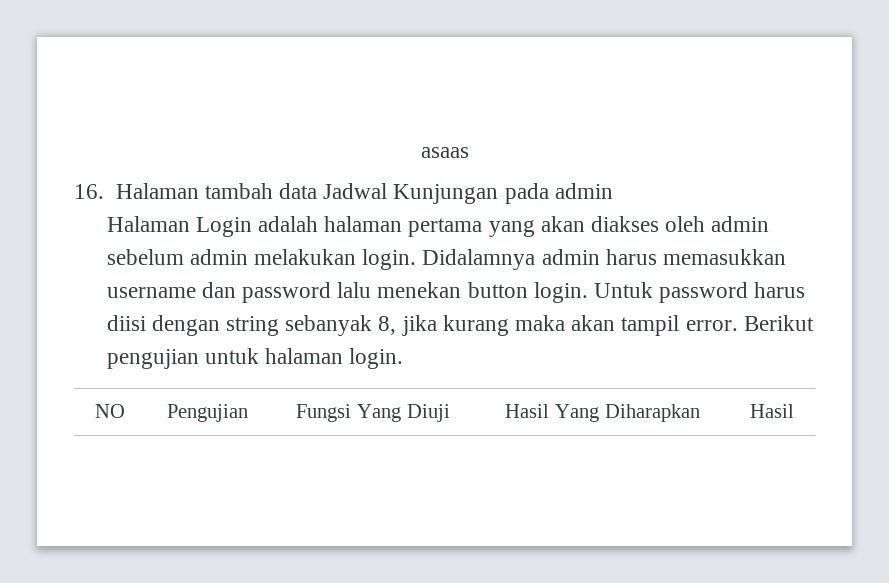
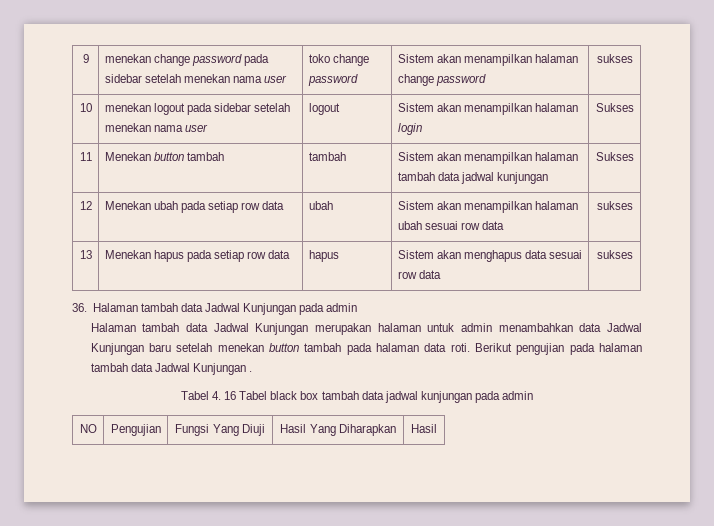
[420,147,469,158] [74,184,104,199] asaas // 16. -> [82,54,89,63] [104,54,269,66] [104,74,288,83] [308,54,369,66] [307,74,358,86] [397,54,578,66] [397,74,486,86] [596,54,633,63] [79,103,92,112] [104,103,291,115] [104,123,208,132] [308,103,340,115] [397,103,578,115] [397,123,422,135] [595,103,634,112] [79,152,92,161] [104,152,224,161] [308,152,346,161] [397,152,578,164] [397,172,548,184] [595,152,634,161] [79,201,92,210] [104,201,285,213] [308,201,333,210] [397,201,578,213] [397,221,504,230] [596,201,633,210] [79,250,92,259] [104,250,291,262] [308,250,339,262] [397,250,583,262] [397,270,441,279] [596,250,633,259] [72,303,87,312] 9 | menekan change password pada sidebar setelah menekan nama user | toko change password | Sistem akan menampilkan halaman change password | sukses // 10 | menekan logout pada sidebar setelah menekan nama user | logout | Sistem akan menampilkan halaman login | Sukses // 11 | Menekan button tambah | tambah | Sistem akan menampilkan halaman tambah data jadwal kunjungan | Sukses // 12 | Menekan ubah pada setiap row data | ubah | Sistem akan menampilkan halaman ubah sesuai row data | sukses // 13 | Menekan hapus pada setiap row data | hapus | Sistem akan menghapus data sesuai row data | sukses // 36.
[195,216,770,237] [106,249,786,270] [106,282,806,303] [106,315,814,336] [106,348,404,369] Login adalah halaman pertama yang akan diakses oleh admin sebelum admin melakukan login. Didalamnya admin harus memasukkan username dan password lalu menekan button login. Untuk password harus diisi dengan string sebanyak 8, jika kurang maka akan tampil error. Berikut pengujian untuk halaman login. -> [142,323,642,335] [90,343,642,355] [90,363,253,375] [180,391,534,403] tambah data Jadwal Kunjungan merupakan halaman untuk admin menambahkan data Jadwal Kunjungan baru setelah menekan button tambah pada halaman data roti. Berikut pengujian pada halaman tambah data Jadwal Kunjungan . // Tabel 4. 16 Tabel black box tambah data jadwal kunjungan pada admin

